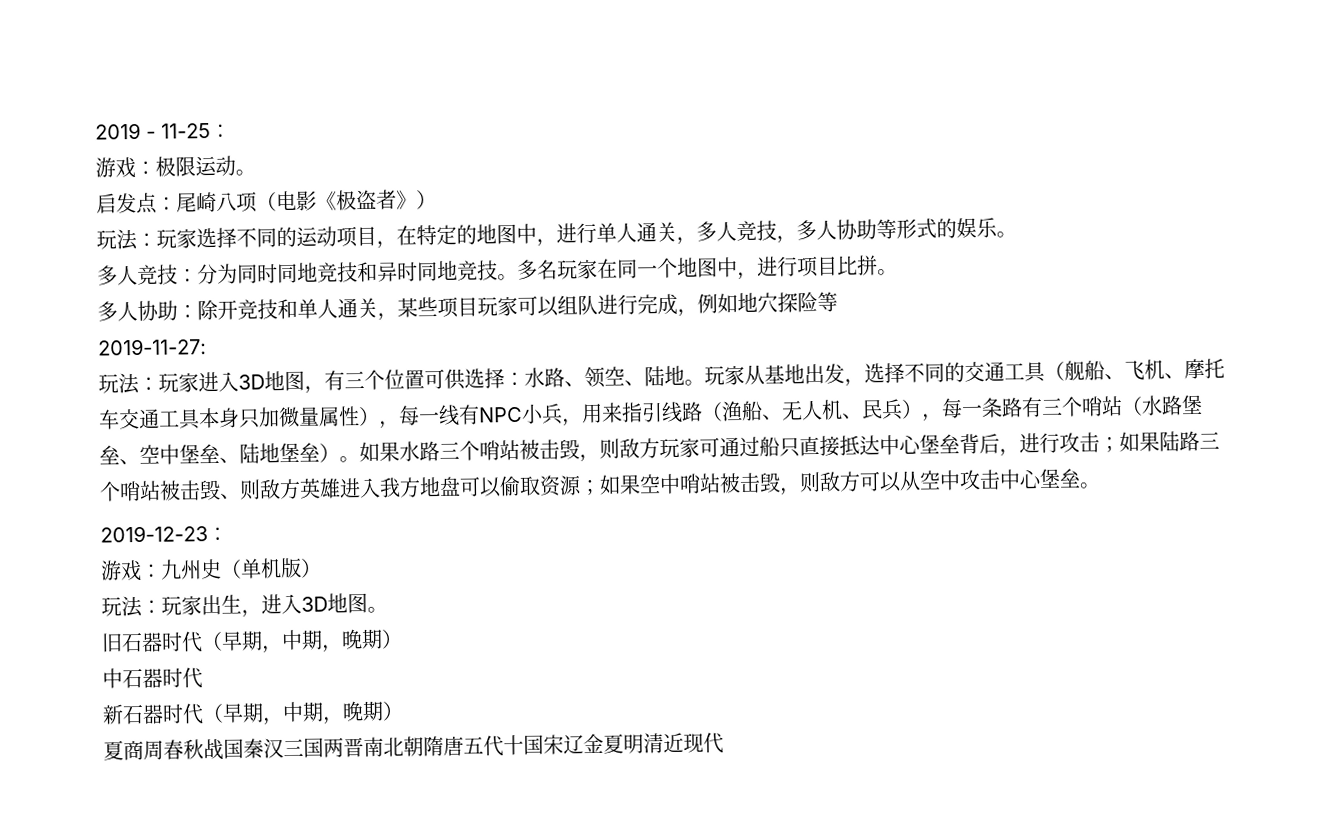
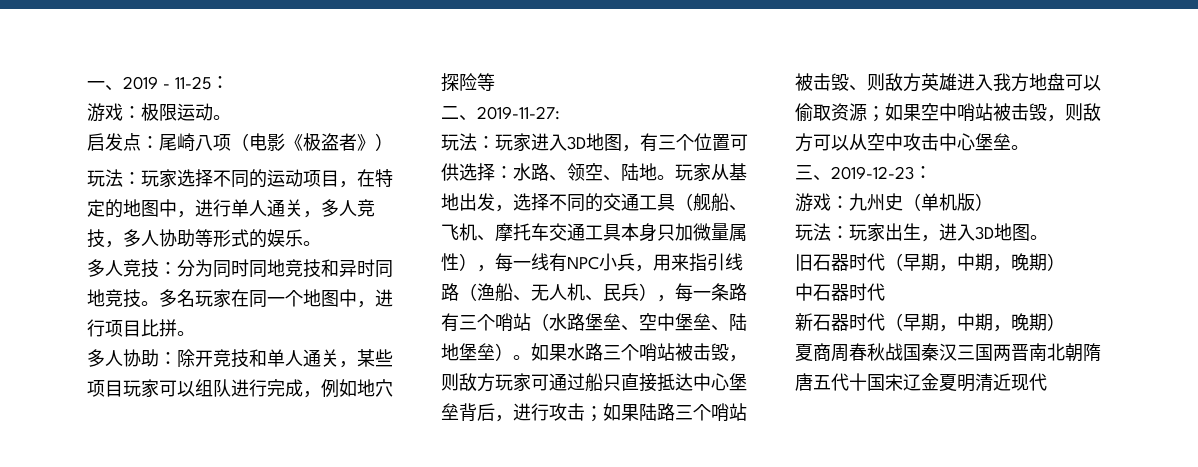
(95, 131) none -> [87,81,123,91] 一、
(838, 301) none -> [441,106,477,121] 二、
(1101, 485) none -> [795,165,831,181] 三、

